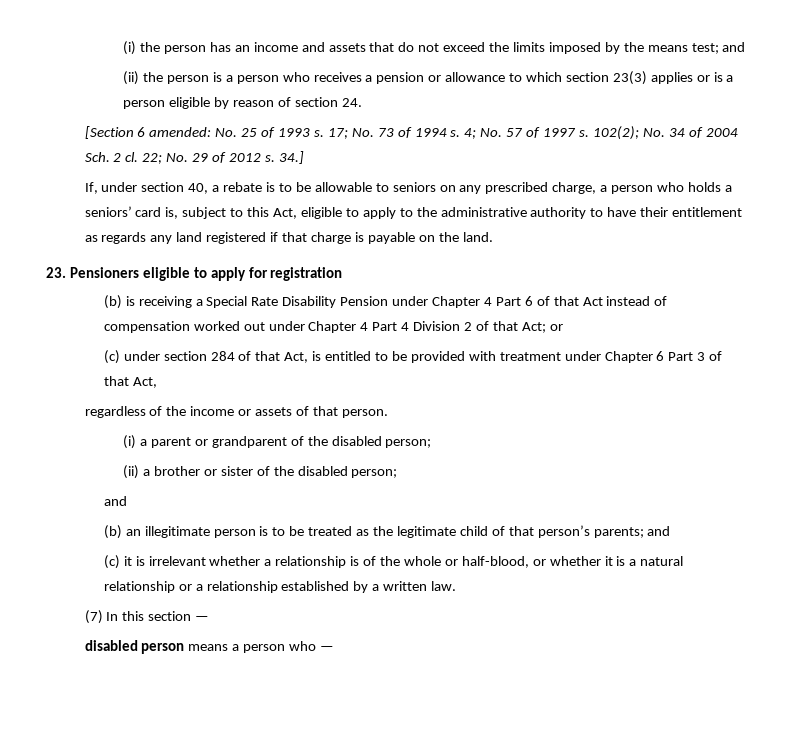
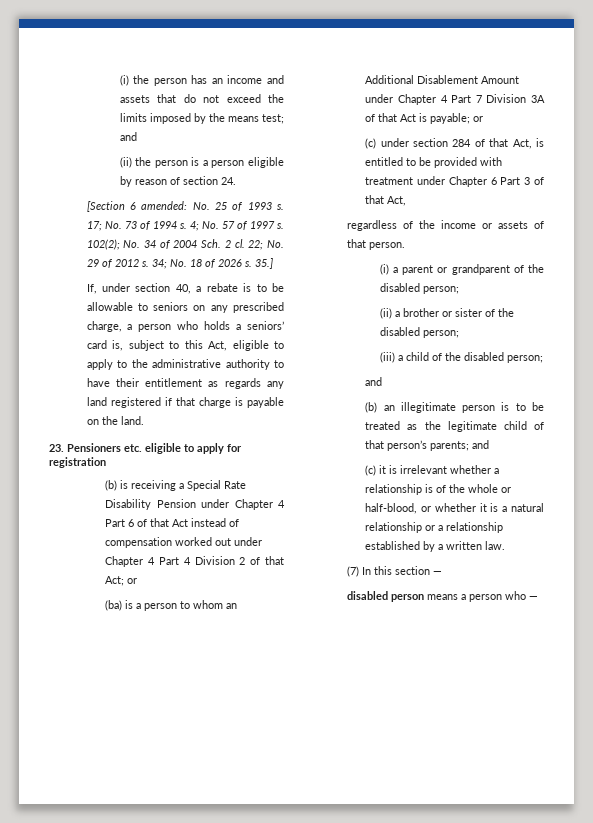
[282,71,734,85] [123,100,166,109] who receives a pension or allowance to which section 23(3) applies or is a person -> (245, 164) none
[278,151,304,164] 34.] -> [151,258,273,269] 34; No. 18 of 2026 s. 35.]
(139, 272) none -> [124,444,142,452] etc.
(563, 327) none -> [105,600,238,611] [365,75,520,84] [365,94,545,105] [365,113,484,124] // (ba) is a person to whom an Additional Disablement Amount under Chapter 4 Part 7 Division 3A of that Act is payable; or
(398, 473) none -> [379,352,543,363] // (iii) a child of the disabled person;

